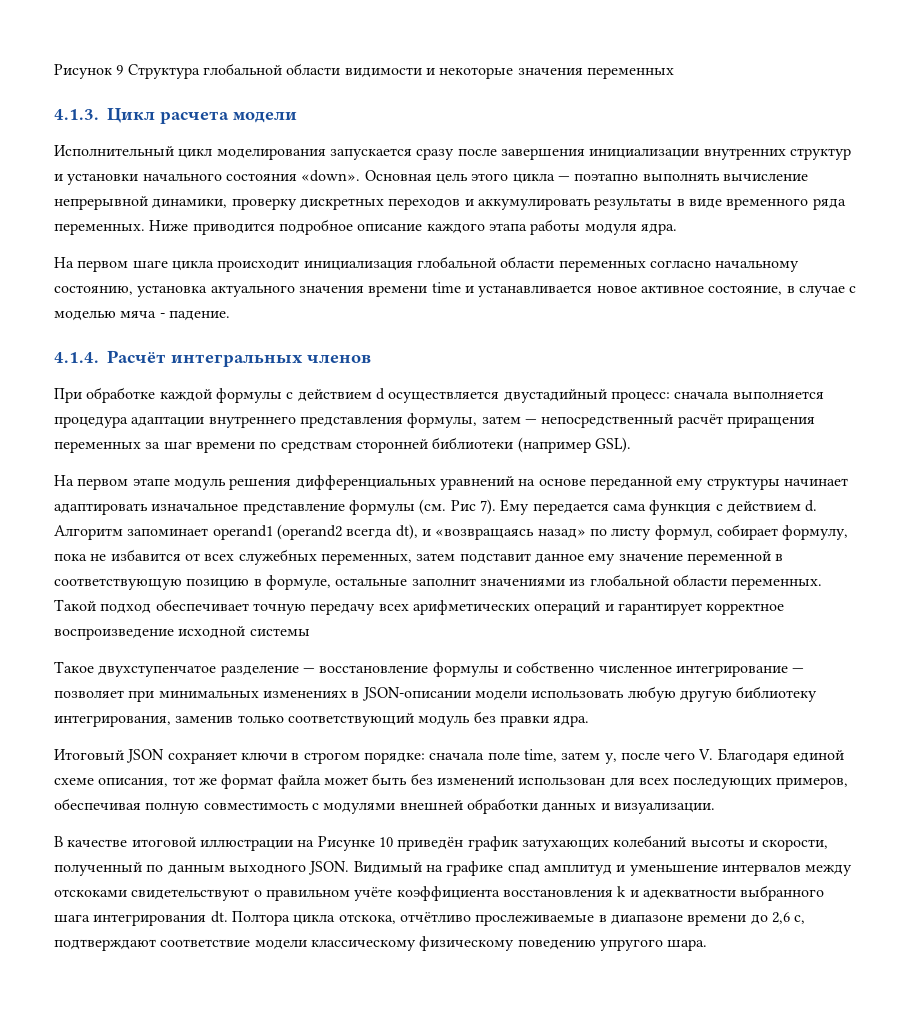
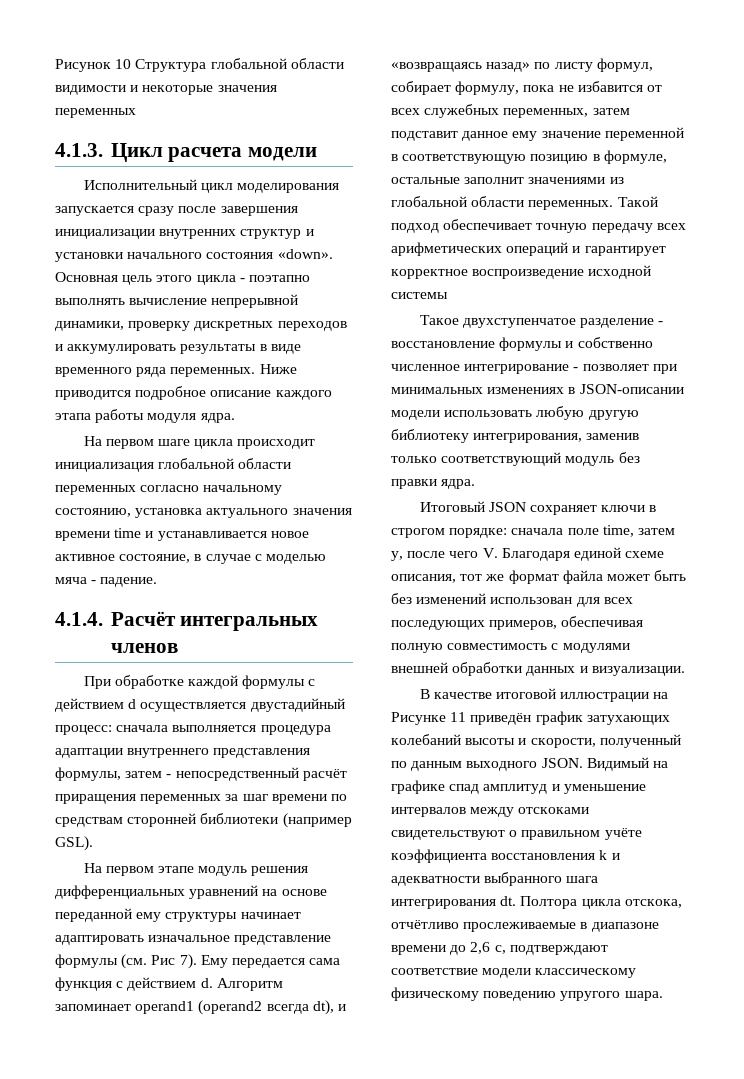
[116,65,124,75] 9 -> [115,59,132,69] 10
[557,176,570,181] — -> [239,278,245,282] -
[524,419,537,424] — -> [166,774,172,778] -
[302,668,315,673] — -> [658,321,664,325] -
[792,668,805,673] — -> [573,367,579,371] -
[378,837,393,847] 10 -> [450,712,467,722] 11

